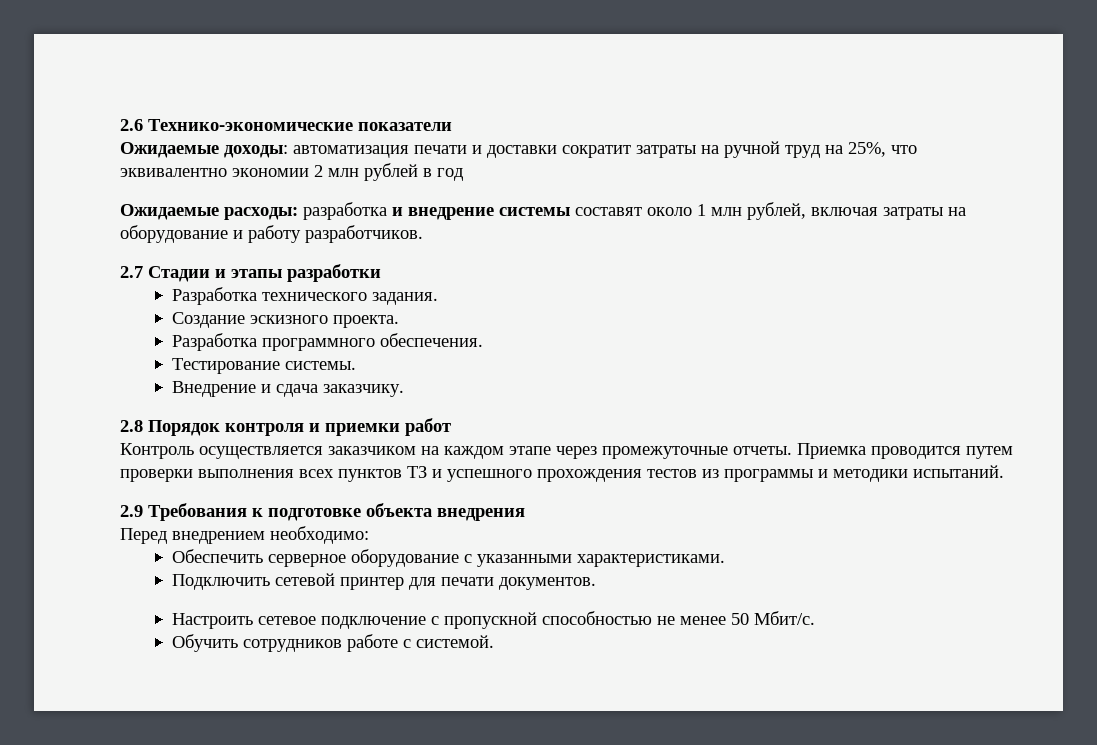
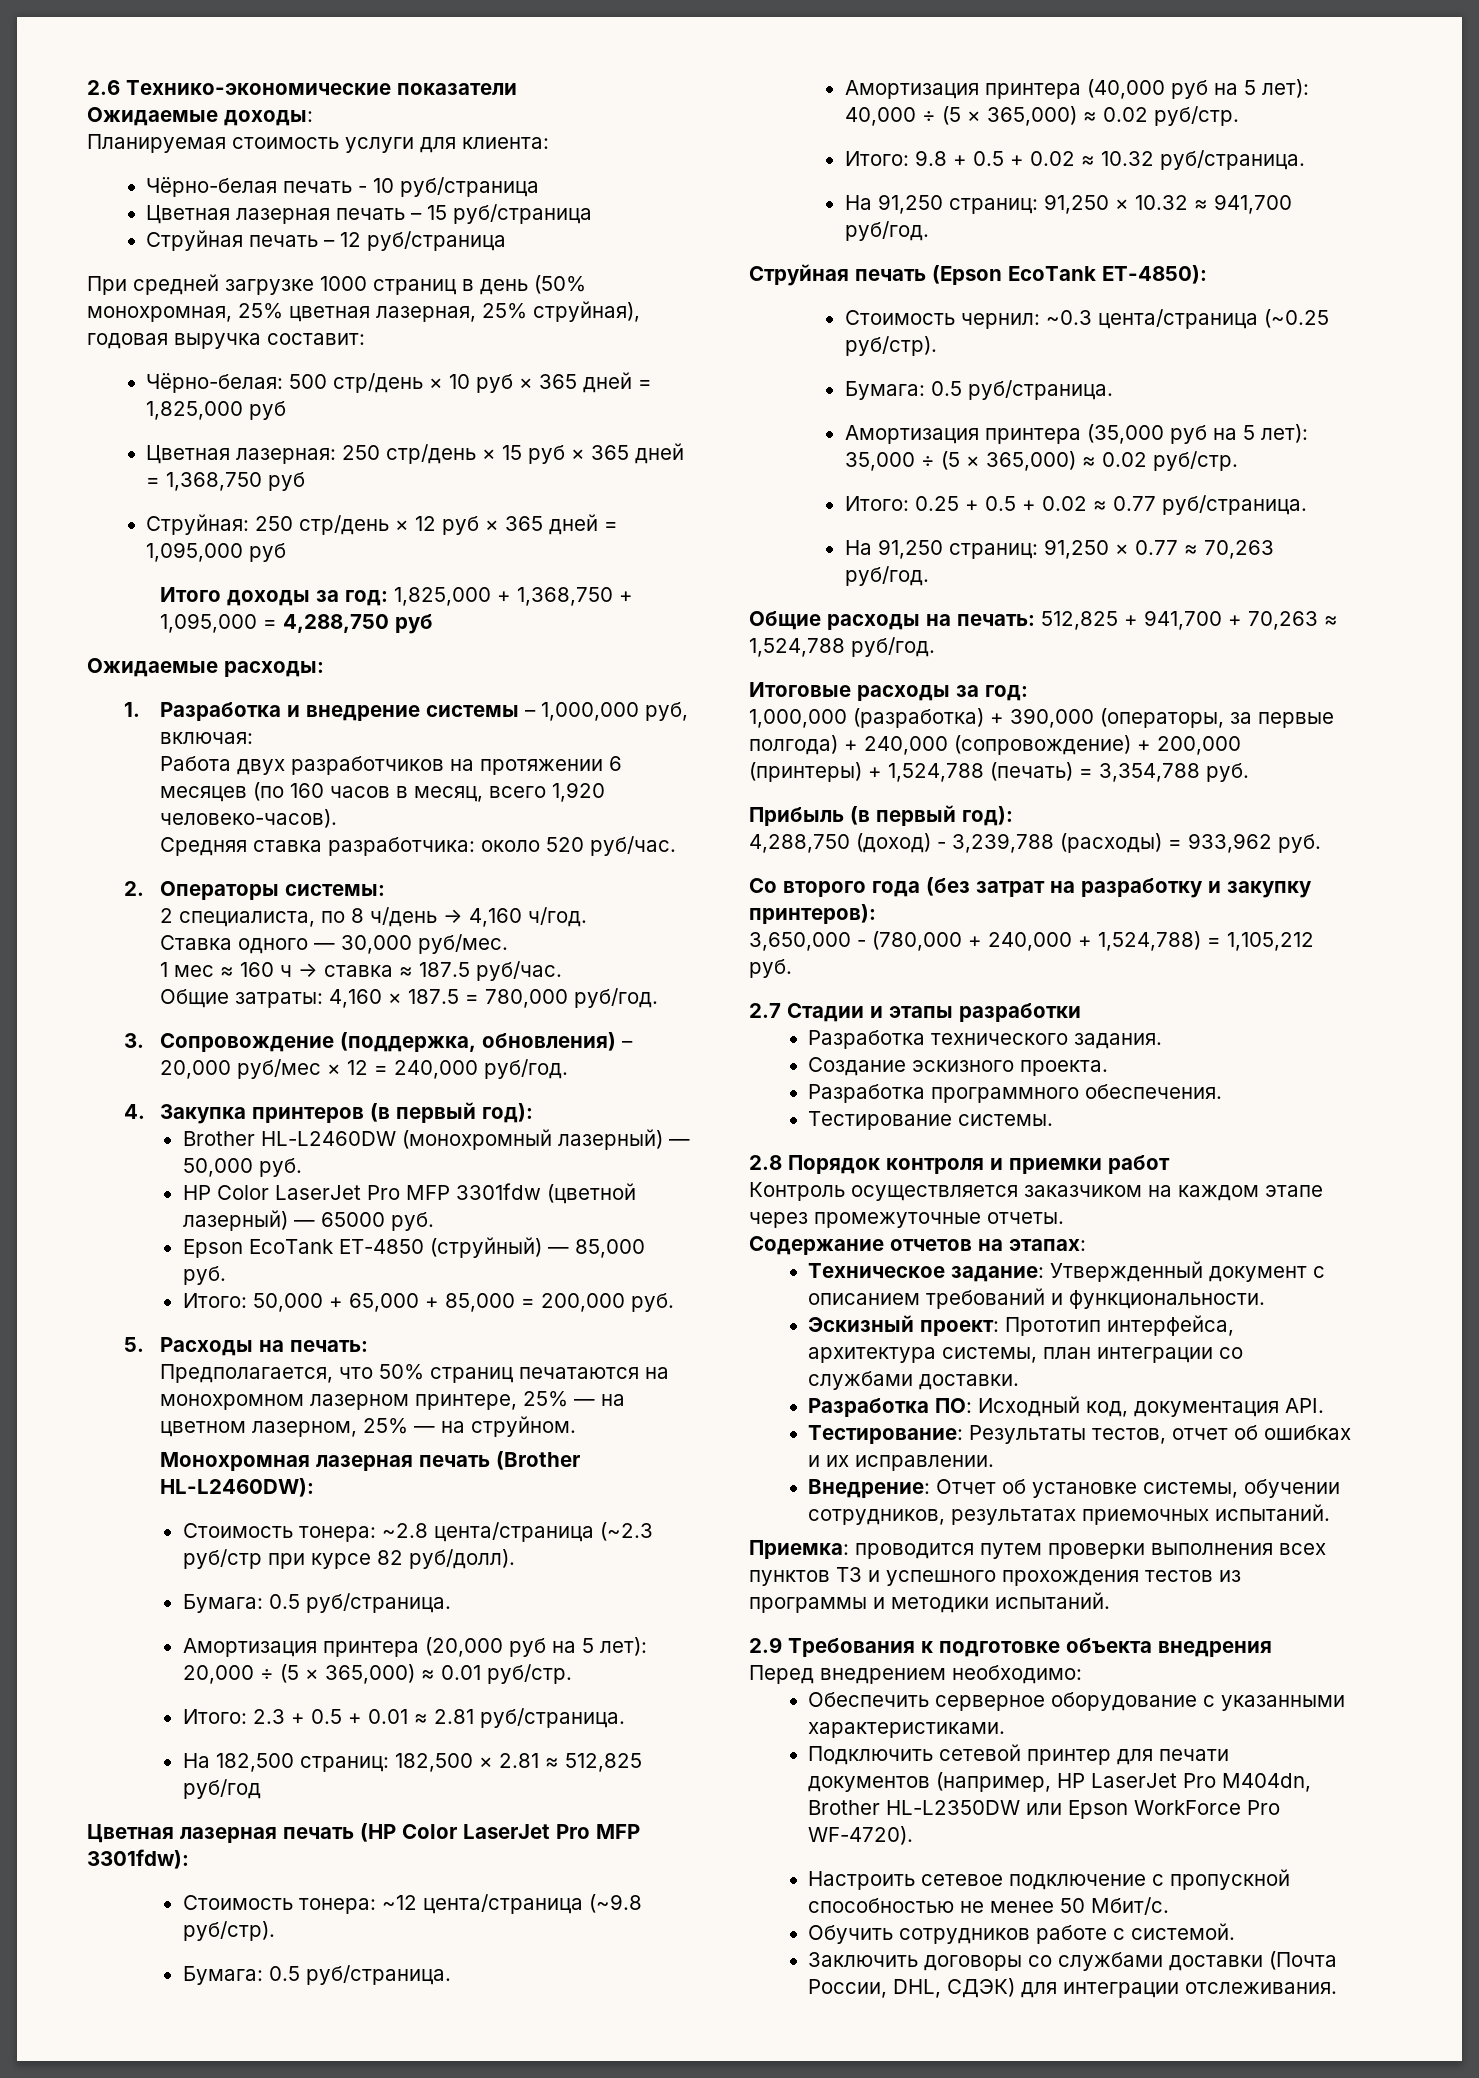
[293,141,917,158] [120,163,463,181] автоматизация печати и доставки сократит затраты на ручной труд на 25%, что эквивалентно экономии 2 млн рублей в год -> [87,134,549,153] [146,177,540,197] [146,204,593,224] [146,230,507,251] [87,274,586,295] [87,301,640,322] [87,333,365,349] [146,372,653,393] [146,401,287,420] [146,443,685,464] [146,472,306,491] [146,514,619,535] [146,542,287,562] [160,587,634,606] [160,613,434,634] // Планируемая стоимость услуги для клиента: // Чёрно-белая печать - 10 руб/страница // Цветная лазерная печать – 15 руб/страница // Струйная печать – 12 руб/страница // При средней загрузке 1000 страниц в день (50% монохромная, 25% цветная лазерная, 25% струйная), годовая выручка составит: // Чёрно-белая: 500 стр/день × 10 руб × 365 дней = 1,825,000 руб // Цветная лазерная: 250 стр/день × 15 руб × 365 дней = 1,368,750 руб // Струйная: 250 стр/день × 12 руб × 365 дней = 1,095,000 руб // Итого доходы за год: 1,825,000 + 1,368,750 + 1,095,000 = 4,288,750 руб
[303,202,387,220] разработка -> [123,702,282,721] // 1. Разработка
[575,202,966,220] [120,225,423,243] составят около 1 млн рублей, включая затраты на оборудование и работу разработчиков. -> [525,702,689,721] [160,732,254,744] [160,756,623,775] [160,782,606,802] [160,809,338,828] [160,836,677,856] [123,881,386,900] [160,907,588,927] [160,934,509,954] [160,961,563,981] [160,988,659,1008] [123,1032,634,1052] [160,1059,569,1079] [123,1102,534,1124] [182,1129,690,1150] [182,1158,302,1177] [182,1183,636,1204] [182,1210,434,1231] [182,1237,645,1258] [182,1266,226,1285] [182,1293,674,1312] [123,1337,369,1356] [160,1364,670,1383] [160,1391,626,1410] [160,1416,577,1437] [160,1451,581,1471] [160,1478,315,1497] [182,1522,653,1542] [182,1549,515,1569] [182,1593,451,1613] [182,1637,647,1657] [182,1664,572,1684] [182,1708,625,1728] [182,1753,642,1772] [182,1779,261,1799] [87,1823,640,1843] [87,1849,189,1869] [182,1894,642,1914] [182,1921,275,1941] [182,1965,451,1985] [844,79,1309,99] [844,106,1239,126] [844,150,1305,170] [844,194,1292,214] [844,221,929,241] [749,264,1207,286] [844,309,1329,329] [844,336,937,356] [844,380,1113,400] [844,424,1308,444] [844,451,1238,471] [844,495,1307,515] [844,539,1274,559] [844,566,929,586] [749,610,1338,630] [749,637,935,657] [749,682,1028,701] [749,708,1334,728] [749,735,1241,755] [749,762,1249,782] [749,805,1013,826] [749,833,1321,853] [749,877,1312,898] [749,904,876,924] [749,931,1314,951] [749,959,792,978] – 1,000,000 руб, включая: // Работа двух разработчиков на протяжении 6 месяцев (по 160 часов в месяц, всего 1,920 человеко-часов). // Средняя ставка разработчика: около 520 руб/час. // 2. Операторы системы: // 2 специалиста, по 8 ч/день → 4,160 ч/год. // Ставка одного — 30,000 руб/мес. // 1 мес ≈ 160 ч → ставка ≈ 187.5 руб/час. // Общие затраты: 4,160 × 187.5 = 780,000 руб/год. // 3. Сопровождение (поддержка, обновления) – 20,000 руб/мес × 12 = 240,000 руб/год. // 4. Закупка принтеров (в первый год): // Brother HL-L2460DW (монохромный лазерный) — 50,000 руб. // HP Color LaserJet Pro MFP 3301fdw (цветной лазерный) — 65000 руб. // Epson EcoTank ET-4850 (струйный) — 85,000 руб. // Итого: 50,000 + 65,000 + 85,000 = 200,000 руб. // 5. Расходы на печать: // Предполагается, что 50% страниц печатаются на монохромном лазерном принтере, 25% — на цветном лазерном, 25% — на струйном. // Монохромная лазерная печать (Brother HL-L2460DW): // Стоимость тонера: ~2.8 цента/страница (~2.3 руб/стр при курсе 82 руб/долл). // Бумага: 0.5 руб/страница. // Амортизация принтера (20,000 руб на 5 лет): 20,000 ÷ (5 × 365,000) ≈ 0.01 руб/стр. // Итого: 2.3 + 0.5 + 0.01 ≈ 2.81 руб/страница. // На 182,500 страниц: 182,500 × 2.81 ≈ 512,825 руб/год // Цветная лазерная печать (HP Color LaserJet Pro MFP 3301fdw): // Стоимость тонера: ~12 цента/страница (~9.8 руб/стр). // Бумага: 0.5 руб/страница. // Амортизация принтера (40,000 руб на 5 лет): 40,000 ÷ (5 × 365,000) ≈ 0.02 руб/стр. // Итого: 9.8 + 0.5 + 0.02 ≈ 10.32 руб/страница. // На 91,250 страниц: 91,250 × 10.32 ≈ 941,700 руб/год. // Струйная печать (Epson EcoTank ET-4850): // Стоимость чернил: ~0.3 цента/страница (~0.25 руб/стр). // Бумага: 0.5 руб/страница. // Амортизация принтера (35,000 руб на 5 лет): 35,000 ÷ (5 × 365,000) ≈ 0.02 руб/стр. // Итого: 0.25 + 0.5 + 0.02 ≈ 0.77 руб/страница. // На 91,250 страниц: 91,250 × 0.77 ≈ 70,263 руб/год. // Общие расходы на печать: 512,825 + 941,700 + 70,263 ≈ 1,524,788 руб/год. // Итоговые расходы за год: // 1,000,000 (разработка) + 390,000 (операторы, за первые полгода) + 240,000 (сопровождение) + 200,000 (принтеры) + 1,524,788 (печать) = 3,354,788 руб. // Прибыль (в первый год): // 4,288,750 (доход) - 3,239,788 (расходы) = 933,962 руб. // Со второго года (без затрат на разработку и закупку принтеров): // 3,650,000 - (780,000 + 240,000 + 1,524,788) = 1,105,212 руб.
[171,381,404,397] // Внедрение и сдача заказчику. -> (1054, 1120) none
[797,443,866,459] Приемка -> [749,1236,1086,1255] [808,1261,1326,1282] [808,1288,1266,1309] [808,1315,1235,1336] [808,1347,1244,1363] [808,1371,1020,1390] [808,1396,1325,1417] [808,1425,1352,1444] [808,1455,995,1471] [808,1479,1341,1498] [808,1504,1331,1525] [749,1540,849,1559] // Содержание отчетов на этапах: // Техническое задание: Утвержденный документ с описанием требований и функциональности. // Эскизный проект: Прототип интерфейса, архитектура системы, план интеграции со службами доставки. // Разработка ПО: Исходный код, документация API. // Тестирование: Результаты тестов, отчет об ошибках и их исправлении. // Внедрение: Отчет об установке системы, обучении сотрудников, результатах приемочных испытаний. // Приемка:
[498,577,596,590] документов. -> [808,1772,1312,1792] [808,1800,1281,1819] [808,1826,914,1845] документов (например, HP LaserJet Pro M404dn, Brother HL-L2350DW или Epson WorkForce Pro WF-4720).
(494, 641) none -> [808,1951,1338,1971] [808,1978,1338,1998] // Заключить договоры со службами доставки (Почта России, DHL, СДЭК) для интеграции отслеживания.

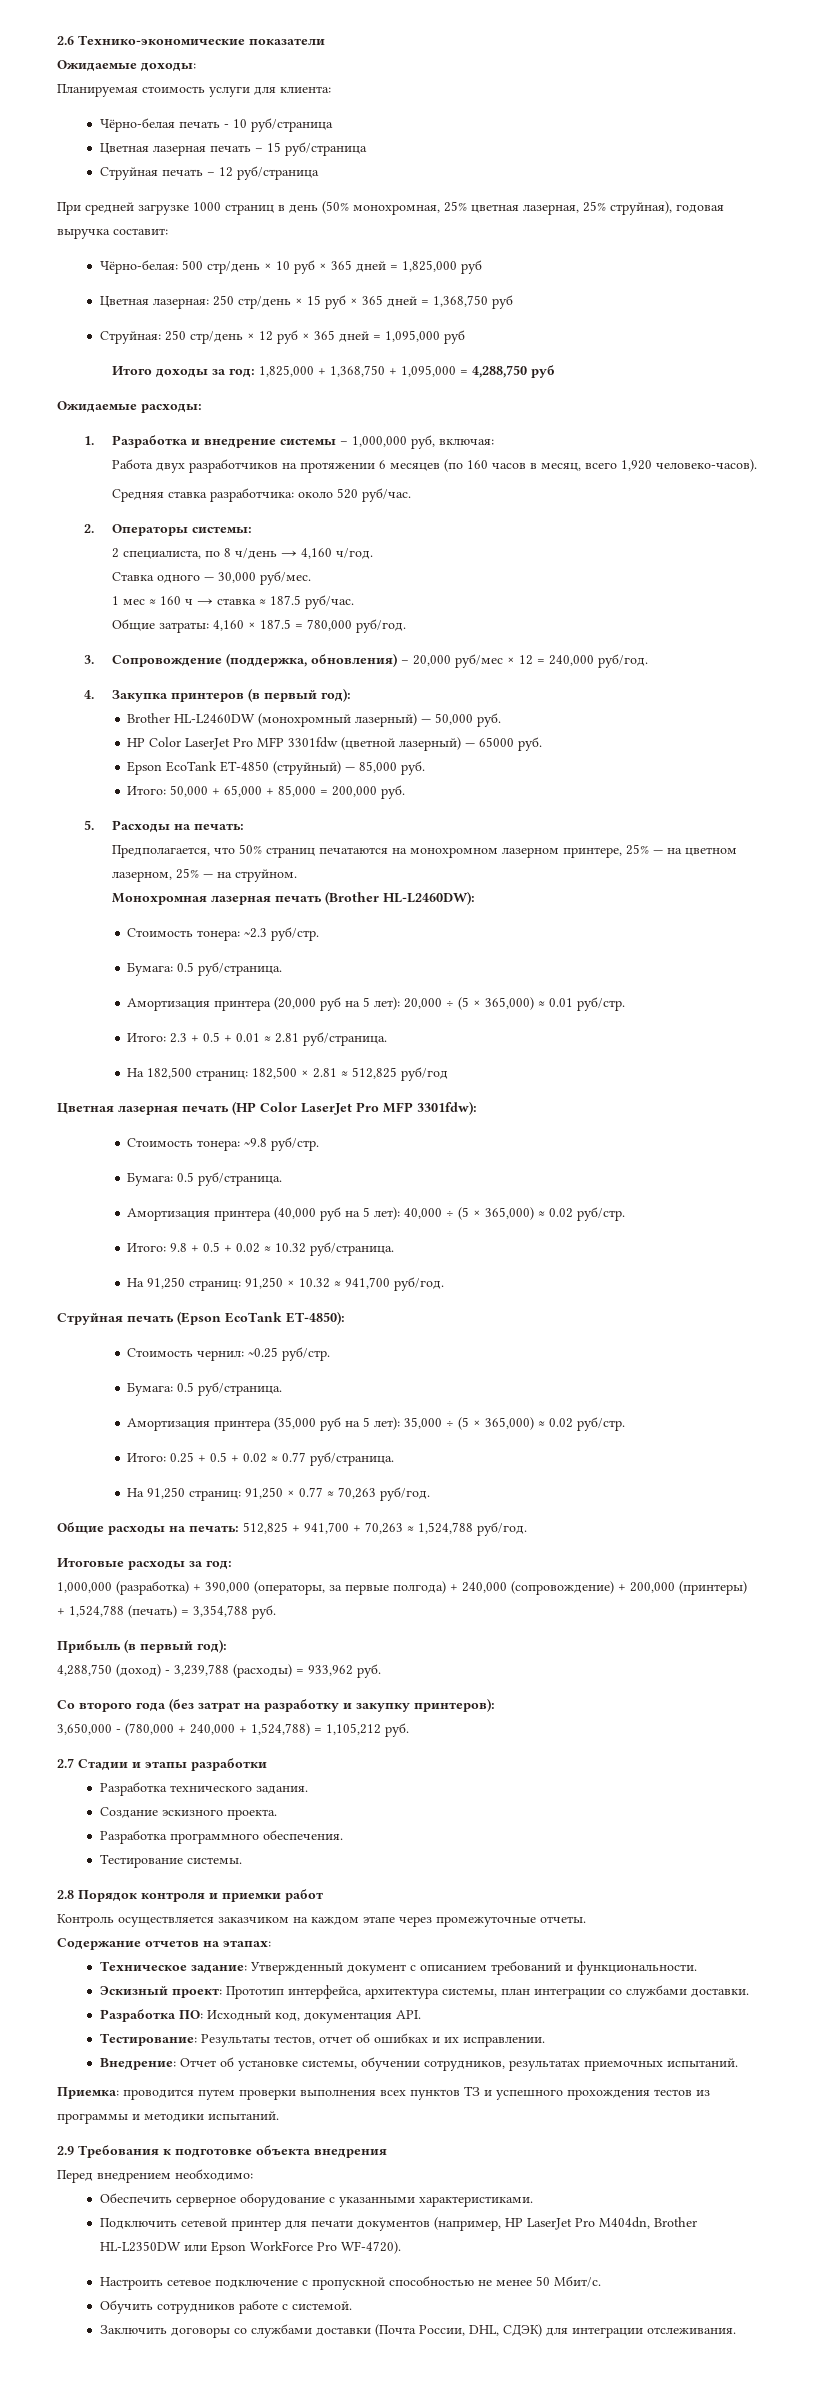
[381,1522,653,1542] [182,1549,515,1569] ~2.8 цента/страница (~2.3 руб/стр при курсе 82 руб/долл). -> [244,927,320,941] ~2.3 руб/стр.
[381,1894,642,1914] [182,1921,275,1941] ~12 цента/страница (~9.8 руб/стр). -> [244,1137,320,1151] ~9.8 руб/стр.
[1045,309,1329,329] [844,336,937,356] ~0.3 цента/страница (~0.25 руб/стр). -> [248,1347,331,1361] ~0.25 руб/стр.

